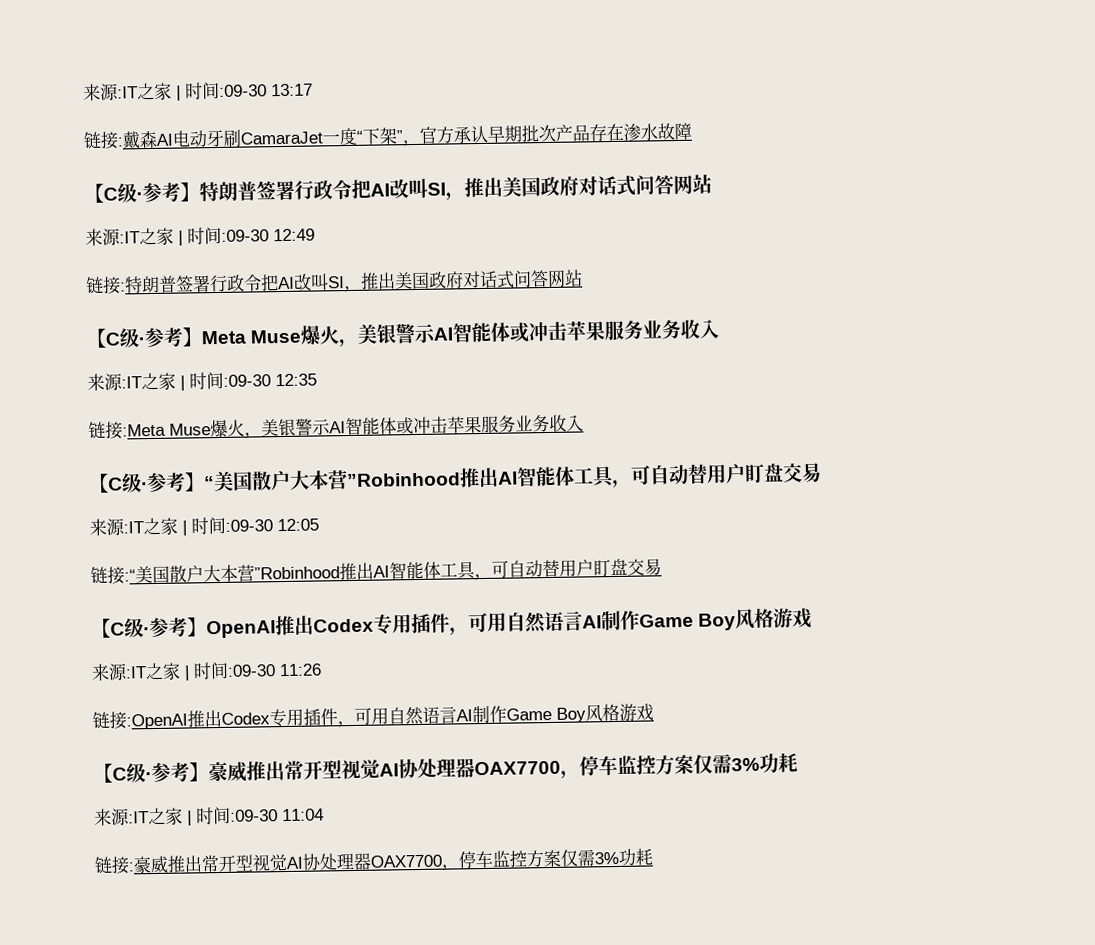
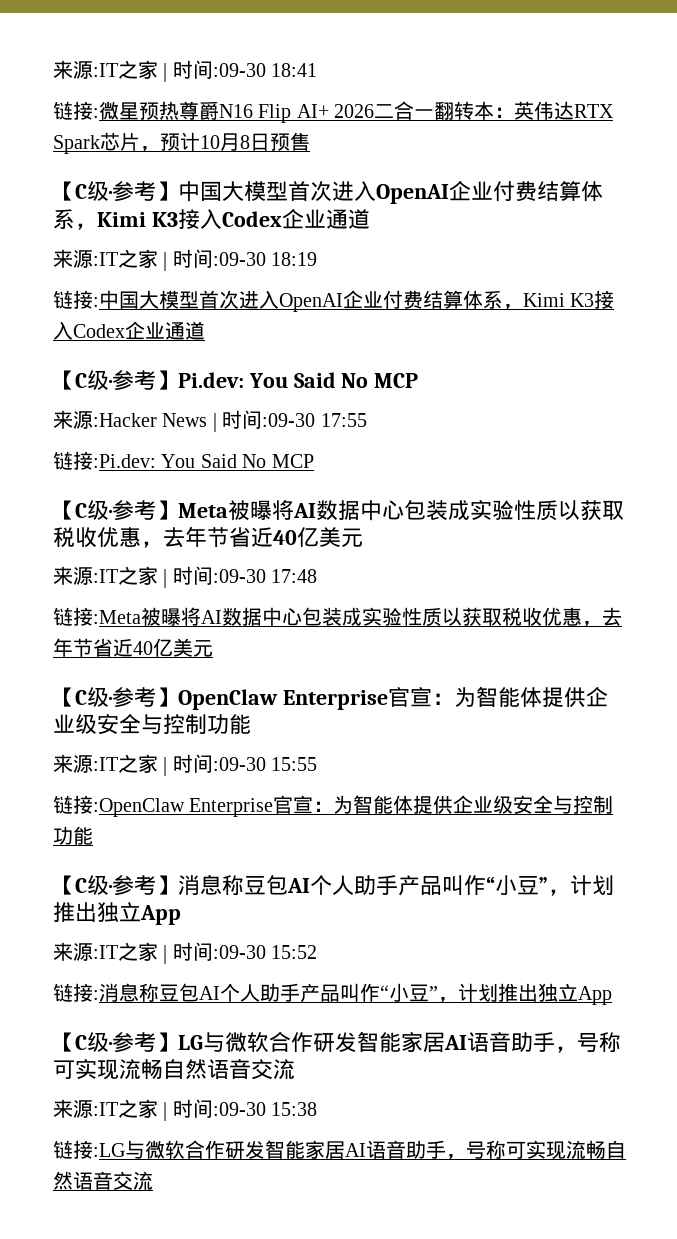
[83,81,313,102] [83,122,692,150] [84,174,712,203] [85,226,315,246] [85,269,583,295] 来源:IT之家 | 时间:09-30 13:17 // 链接:戴森AI电动牙刷CamaraJet一度“下架”，官方承认早期批次产品存在渗水故障 // 【C级·参考】特朗普签署行政令把AI改叫SI，推出美国政府对话式问答网站 // 来源:IT之家 | 时间:09-30 12:49 // 链接:特朗普签署行政令把AI改叫SI，推出美国政府对话式问答网站 -> [53,60,318,82] [53,101,615,123] [53,132,310,154] [53,181,603,204] [53,209,370,230] [53,249,318,271] [53,290,615,312] [53,321,205,340] [53,370,419,391] [53,410,367,432] [53,451,314,470] 来源:IT之家 | 时间:09-30 18:41 // 链接:微星预热尊爵N16 Flip AI+ 2026二合一翻转本：英伟达RTX Spark芯片，预计10月8日预售 // 【C级·参考】中国大模型首次进入OpenAI企业付费结算体系，Kimi K3接入Codex企业通道 // 来源:IT之家 | 时间:09-30 18:19 // 链接:中国大模型首次进入OpenAI企业付费结算体系，Kimi K3接入Codex企业通道 // 【C级·参考】Pi.dev: You Said No MCP // 来源:Hacker News | 时间:09-30 17:55 // 链接:Pi.dev: You Said No MCP
[250,319,720,348] [87,371,317,391] Muse爆火，美银警示AI智能体或冲击苹果服务业务收入 // 来源:IT之家 | 时间:09-30 12:35 -> [228,499,624,521] [53,526,363,548] [53,566,318,588] 被曝将AI数据中心包装成实验性质以获取税收优惠，去年节省近40亿美元 // 来源:IT之家 | 时间:09-30 17:48
[169,414,584,439] [88,462,822,493] [89,516,319,536] [90,558,662,585] [91,607,813,639] [91,661,322,681] [92,703,654,730] [93,753,798,783] [94,806,324,826] [94,848,653,875] Muse爆火，美银警示AI智能体或冲击苹果服务业务收入 // 【C级·参考】“美国散户大本营”Robinhood推出AI智能体工具，可自动替用户盯盘交易 // 来源:IT之家 | 时间:09-30 12:05 // 链接:“美国散户大本营”Robinhood推出AI智能体工具，可自动替用户盯盘交易 // 【C级·参考】OpenAI推出Codex专用插件，可用自然语言AI制作Game Boy风格游戏 // 来源:IT之家 | 时间:09-30 11:26 // 链接:OpenAI推出Codex专用插件，可用自然语言AI制作Game Boy风格游戏 // 【C级·参考】豪威推出常开型视觉AI协处理器OAX7700，停车监控方案仅需3%功耗 // 来源:IT之家 | 时间:09-30 11:04 // 链接:豪威推出常开型视觉AI协处理器OAX7700，停车监控方案仅需3%功耗 -> [141,607,622,627] [53,638,213,657] [53,686,608,710] [53,714,251,735] [53,754,318,776] [53,795,614,817] [53,826,93,845] [53,874,614,896] [53,902,181,925] [53,942,318,964] [53,983,612,1005] [53,1031,621,1053] [53,1059,295,1080] [53,1099,318,1121] [53,1140,626,1160] [53,1171,153,1190] 被曝将AI数据中心包装成实验性质以获取税收优惠，去年节省近40亿美元 // 【C级·参考】OpenClaw Enterprise官宣：为智能体提供企业级安全与控制功能 // 来源:IT之家 | 时间:09-30 15:55 // 链接:OpenClaw Enterprise官宣：为智能体提供企业级安全与控制功能 // 【C级·参考】消息称豆包AI个人助手产品叫作“小豆”，计划推出独立App // 来源:IT之家 | 时间:09-30 15:52 // 链接:消息称豆包AI个人助手产品叫作“小豆”，计划推出独立App // 【C级·参考】LG与微软合作研发智能家居AI语音助手，号称可实现流畅自然语音交流 // 来源:IT之家 | 时间:09-30 15:38 // 链接:LG与微软合作研发智能家居AI语音助手，号称可实现流畅自然语音交流

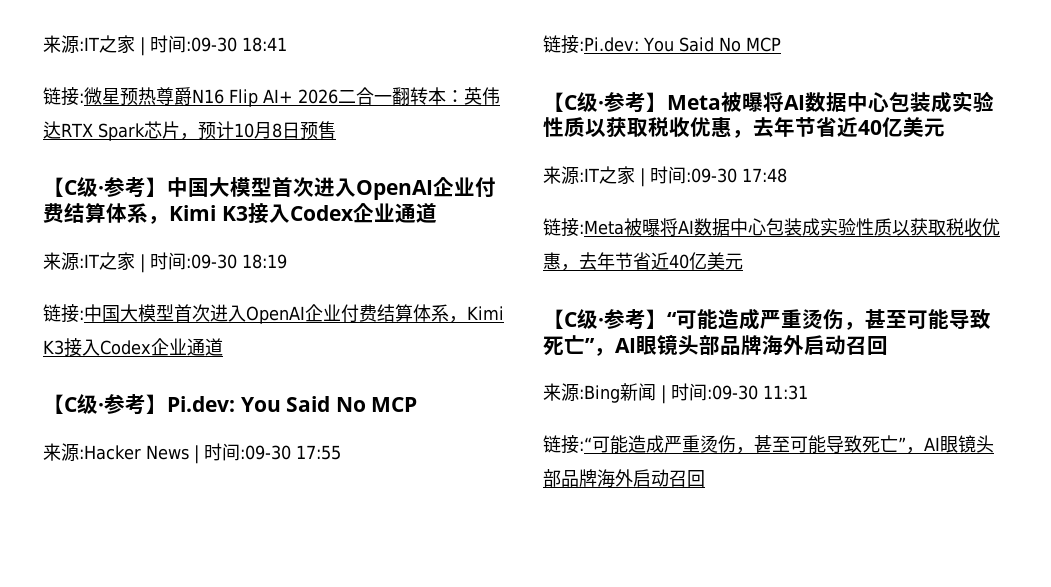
[178,686,608,710] [53,714,251,735] [53,754,318,776] [53,795,614,817] [53,826,93,845] [53,874,614,896] [53,902,181,925] [53,942,318,964] [53,983,612,1005] [53,1031,621,1053] [53,1059,295,1080] [53,1099,318,1121] [53,1140,626,1160] [53,1171,153,1190] OpenClaw Enterprise官宣：为智能体提供企业级安全与控制功能 // 来源:IT之家 | 时间:09-30 15:55 // 链接:OpenClaw Enterprise官宣：为智能体提供企业级安全与控制功能 // 【C级·参考】消息称豆包AI个人助手产品叫作“小豆”，计划推出独立App // 来源:IT之家 | 时间:09-30 15:52 // 链接:消息称豆包AI个人助手产品叫作“小豆”，计划推出独立App // 【C级·参考】LG与微软合作研发智能家居AI语音助手，号称可实现流畅自然语音交流 // 来源:IT之家 | 时间:09-30 15:38 // 链接:LG与微软合作研发智能家居AI语音助手，号称可实现流畅自然语音交流 -> [667,308,991,330] [543,334,888,356] [543,383,808,404] [543,435,994,454] [543,469,705,488] “可能造成严重烫伤，甚至可能导致死亡”，AI眼镜头部品牌海外启动召回 // 来源:Bing新闻 | 时间:09-30 11:31 // 链接:“可能造成严重烫伤，甚至可能导致死亡”，AI眼镜头部品牌海外启动召回

